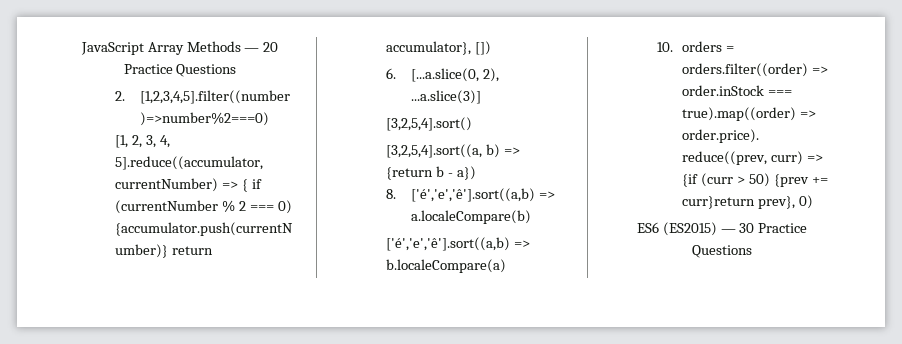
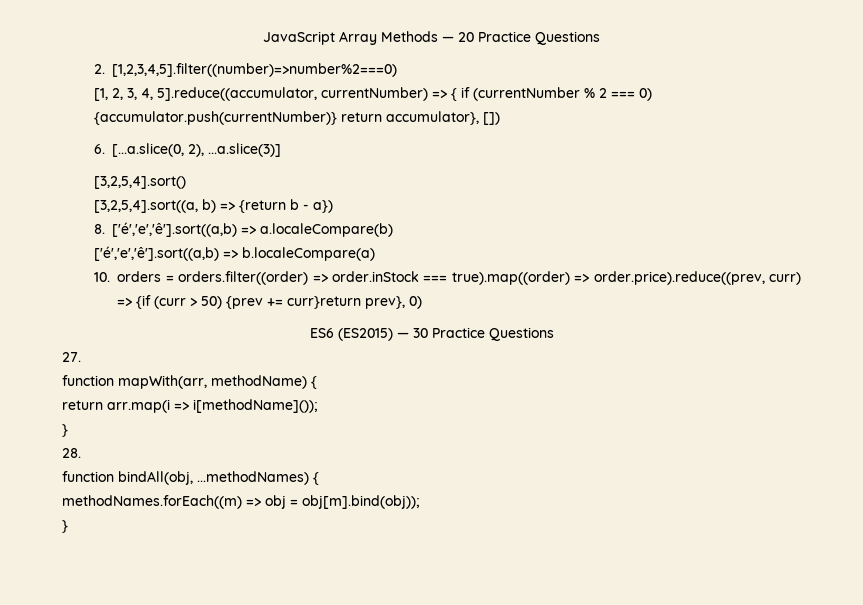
(752, 251) none -> [62,352,81,362] [62,375,317,389] [62,399,318,413] [62,424,68,437] [62,448,81,458] [62,471,319,485] [62,495,420,509] [62,520,68,533] // 27. // function mapWith(arr, methodName) { // return arr.map(i => i[methodName]()); // } // 28. // function bindAll(obj, ...methodNames) { // methodNames.forEach((m) => obj = obj[m].bind(obj)); // }

